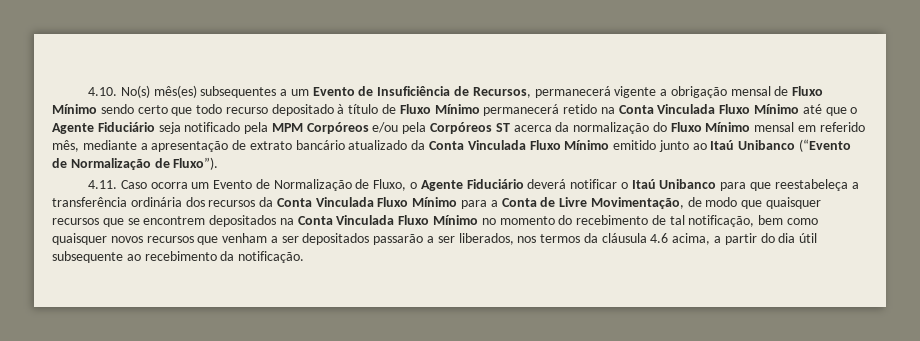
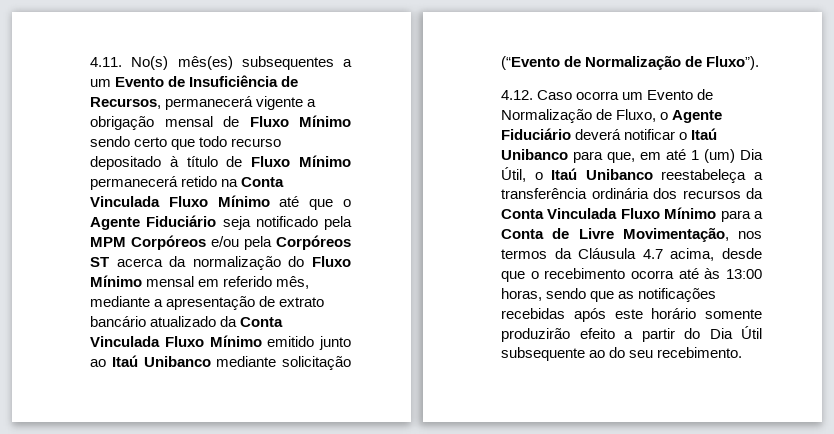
[88,87,118,96] 4.10. -> [90,57,122,67] 4.11.
(796, 145) none -> [216,356,351,370] mediante solicitação
[88,180,118,189] 4.11. -> [501,90,533,100] 4.12.
[750,182,772,191] que -> [607,149,763,163] [501,167,653,182] que, em até 1 (um) Dia Útil, o Itaú Unibanco
[687,197,822,209] [52,215,819,227] [52,233,818,245] [52,251,305,263] de modo que quaisquer recursos que se encontrem depositados na Conta Vinculada Fluxo Mínimo no momento do recebimento de tal notificação, bem como quaisquer novos recursos que venham a ser depositados passarão a ser liberados, nos termos da cláusula 4.6 acima, a partir do dia útil subsequente ao recebimento da notificação. -> [738,231,762,239] [501,248,762,261] [501,268,762,282] [501,288,717,302] [501,308,762,322] [501,326,762,342] [501,347,743,361] nos termos da Cláusula 4.7 acima, desde que o recebimento ocorra até às 13:00 horas, sendo que as notificações recebidas após este horário somente produzirão efeito a partir do Dia Útil subsequente ao do seu recebimento.

